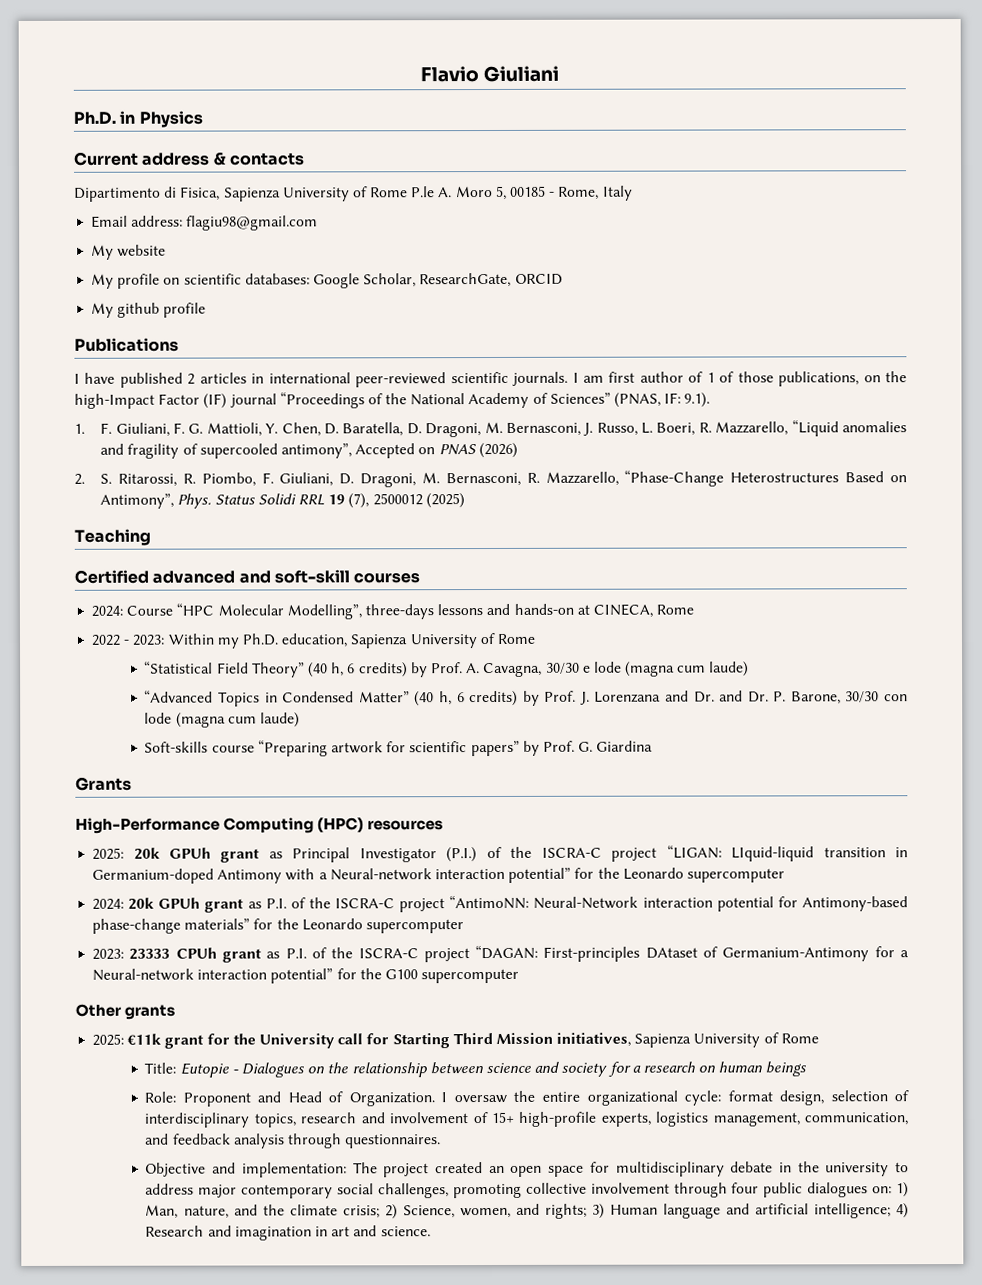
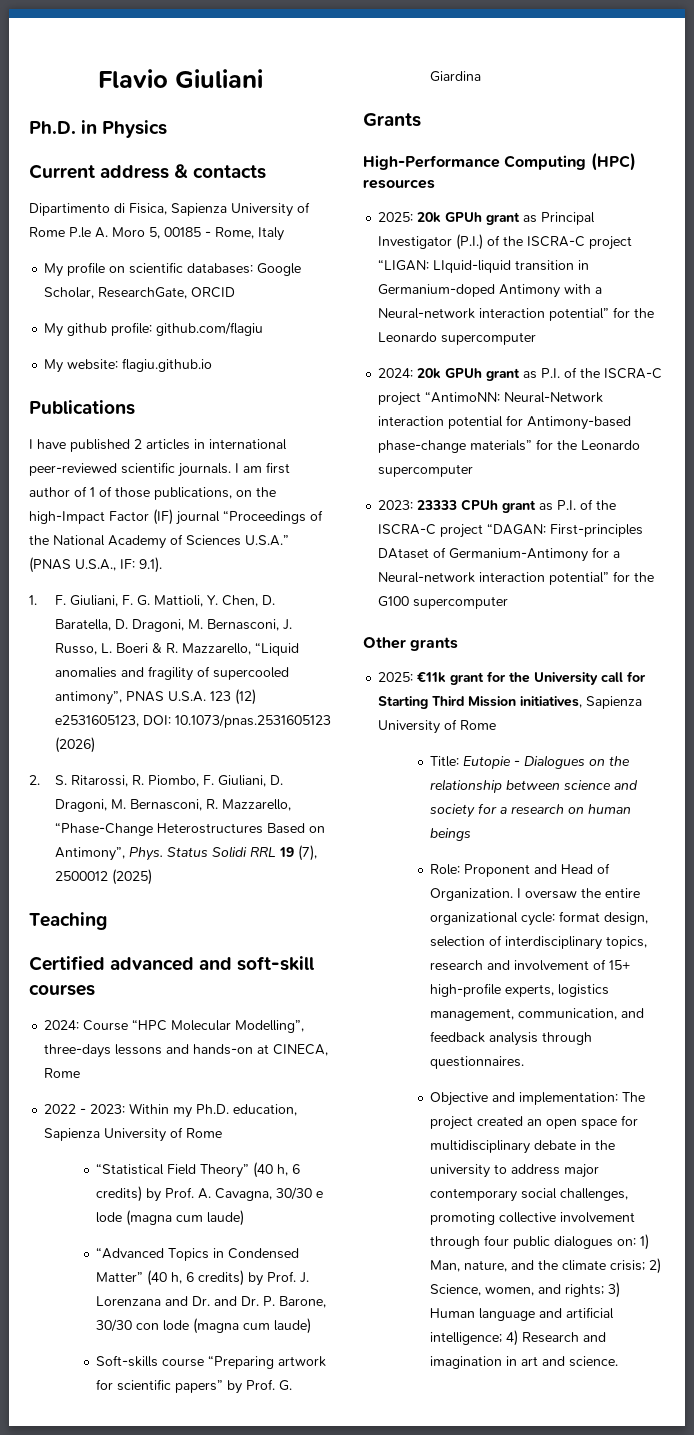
[91,215,319,231] [91,244,167,260] // Email address: flagiu98@gmail.com // My website -> (284, 234) none
[163,302,207,318] profile -> [111,322,264,336] [44,358,213,373] profile: github.com/flagiu // My website: flagiu.github.io
[549,392,662,408] Sciences” (PNAS, -> [186,535,289,546] [29,557,116,573] Sciences U.S.A.” (PNAS U.S.A.,
[656,422,696,436] Boeri, -> [115,643,162,653] Boeri &
[355,443,477,459] Accepted on PNAS -> [125,689,256,705] [54,714,331,728] PNAS U.S.A. 123 (12) e2531605123, DOI: 10.1073/pnas.2531605123

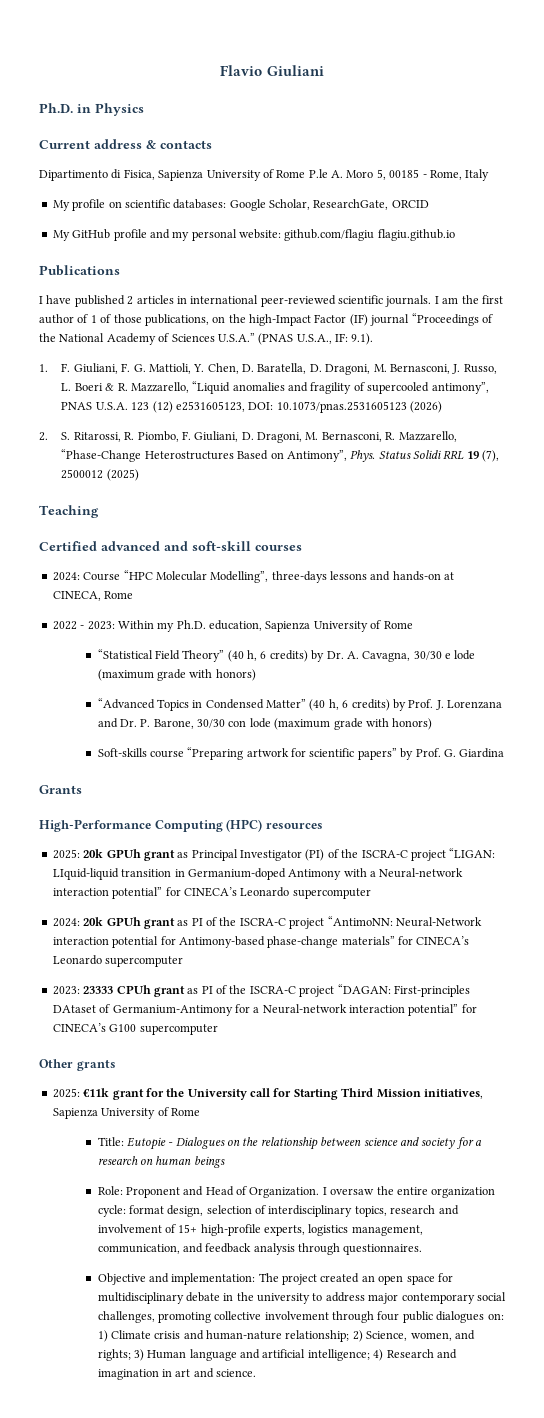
[67,322,153,336] github profile: -> [72,229,281,241] GitHub profile and my personal website:
[44,359,119,373] // My website: -> (375, 235) none
(262, 469) none -> [461,295,479,304] the
[165,1187,195,1198] Prof. -> [326,651,344,659] Dr.
[126,1210,245,1226] (magna cum laude) -> [97,669,256,681] (maximum grade with honors)
[214,1296,260,1306] and Dr. -> (137, 723) none
[193,1318,312,1334] (magna cum laude) -> [274,718,433,730] (maximum grade with honors)
[456,234,484,250] (P.I.) -> [305,849,325,861] (PI)
[634,308,655,318] the -> [183,887,237,897] CINECA’s
[541,368,561,378] P.I. -> [191,918,203,926] PI
[557,440,578,450] the -> [416,936,470,946] CINECA’s
[557,500,577,510] P.I. -> [201,986,213,994] PI
[634,572,655,582] the -> [52,1023,106,1033] CINECA’s
[430,912,519,925] organizational -> [431,1187,496,1198] organization
[430,1260,646,1272] Man, nature, and the climate crisis; -> [110,1330,350,1342] Climate crisis and human-nature relationship;

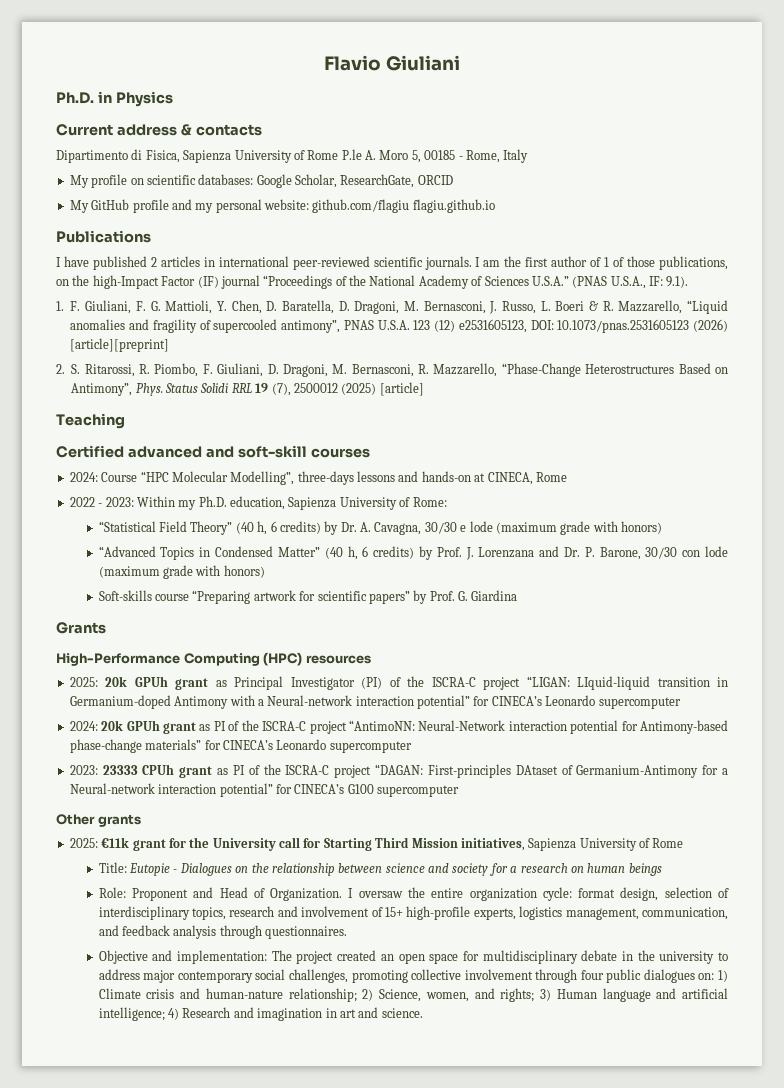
(443, 407) none -> [70,338,170,352] [article][preprint]
(139, 475) none -> [379,382,424,396] [article]
[383,621,413,629] Rome -> [412,497,447,507] Rome:

